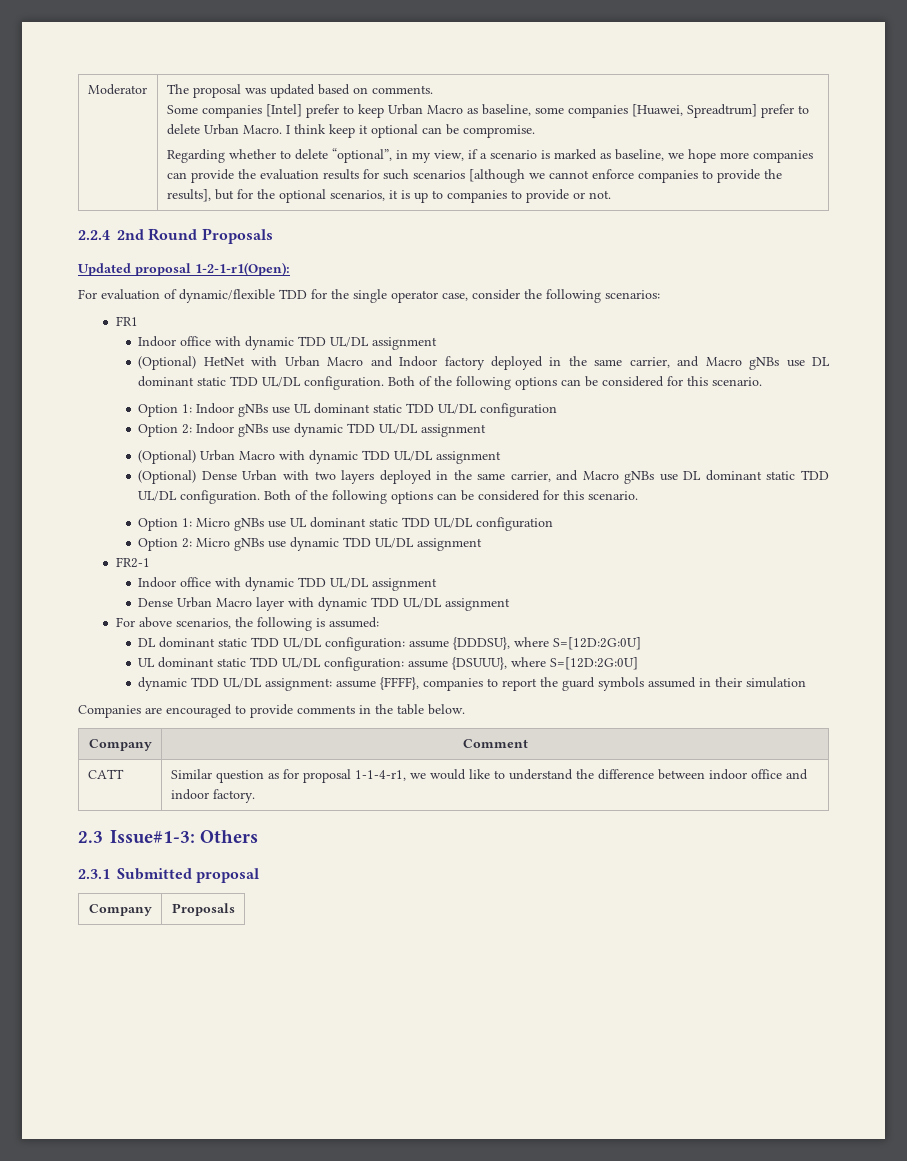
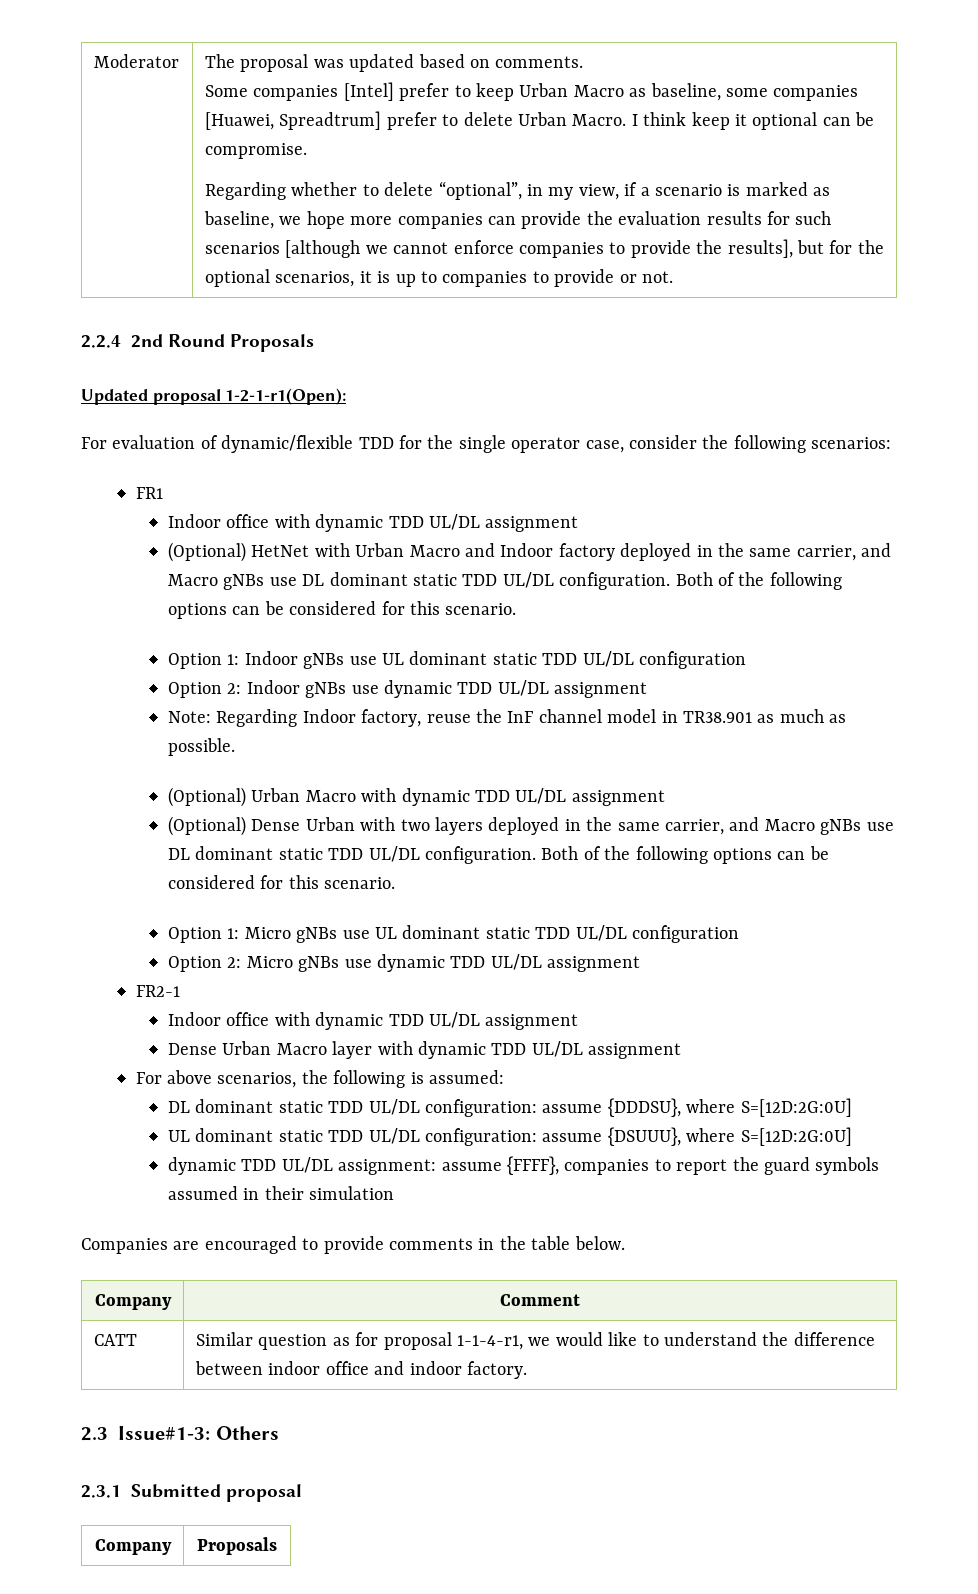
(487, 430) none -> [168,709,847,727] [168,738,236,756] // Note: Regarding Indoor factory, reuse the InF channel model in TR38.901 as much as possible.

